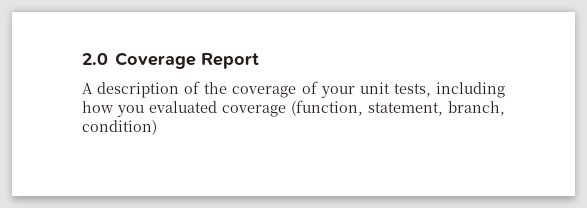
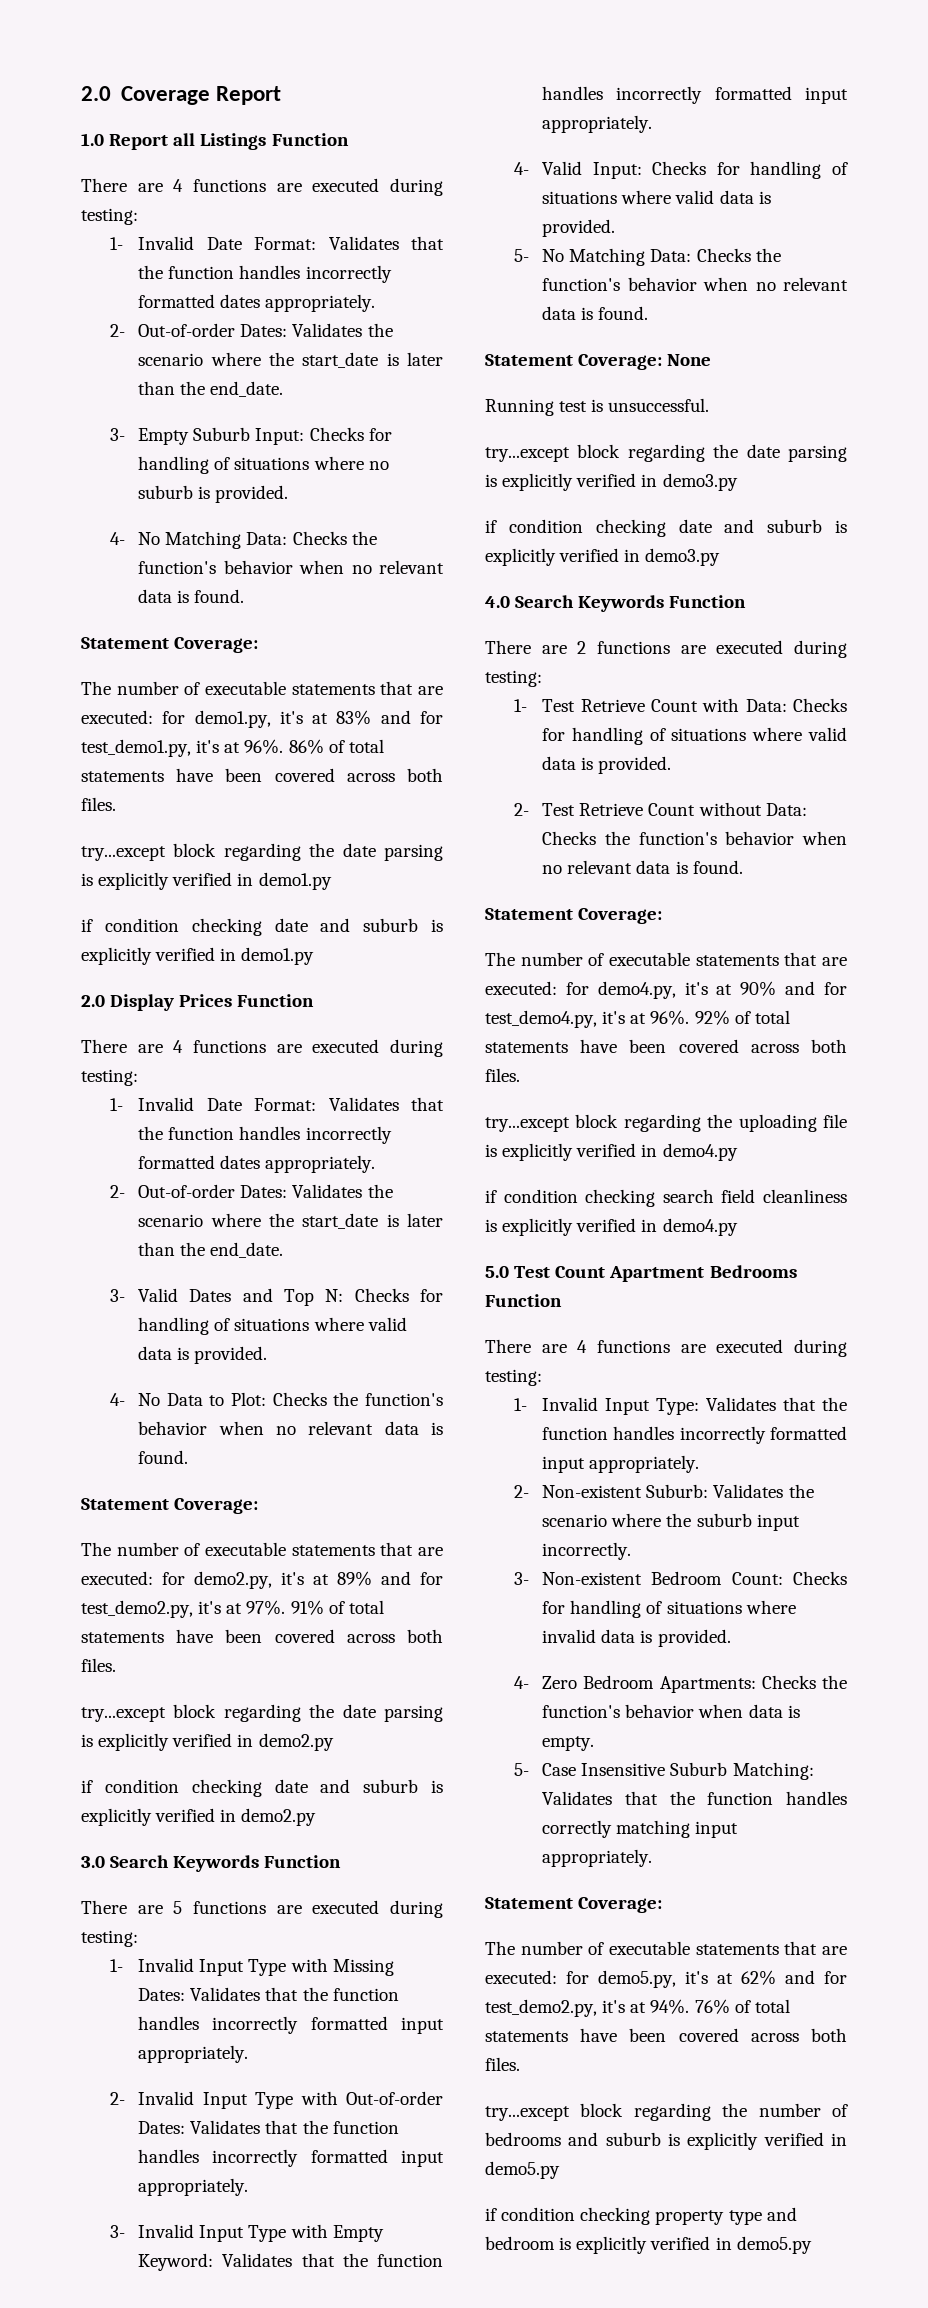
[82,81,505,98] [82,100,505,117] [82,120,157,135] A description of the coverage of your unit tests, including how you evaluated coverage (function, statement, branch, condition) -> [81,133,349,150] [81,178,444,196] [81,208,138,225] [109,236,444,250] [138,265,392,283] [138,294,376,312] [109,323,393,337] [138,352,443,368] [138,381,284,397] [109,427,392,445] [138,456,389,474] [138,485,289,503] [109,531,377,549] [138,560,445,574] [138,589,245,603] [81,637,259,653] [81,681,444,695] [81,710,443,728] [81,739,384,757] [81,768,443,782] [81,797,116,811] [81,843,443,861] [81,872,332,890] [81,918,443,936] [81,947,315,965] [81,994,315,1011] [81,1039,444,1057] [81,1069,138,1086] [109,1097,444,1111] [138,1126,392,1144] [138,1155,376,1173] [109,1184,393,1198] [138,1213,443,1229] [138,1242,284,1258] [109,1288,443,1306] [138,1317,407,1335] [138,1346,268,1364] [109,1392,443,1406] [138,1421,443,1435] [138,1450,189,1464] [81,1498,259,1514] [81,1542,444,1556] [81,1571,443,1589] [81,1600,384,1618] [81,1629,443,1643] [81,1658,116,1672] [81,1704,443,1722] [81,1733,334,1751] [81,1779,443,1797] [81,1808,317,1826] [81,1855,342,1872] [81,1900,444,1918] [81,1930,138,1947] [109,1958,394,1976] [138,1987,399,2001] [138,2016,444,2034] [138,2045,249,2063] [109,2091,443,2109] [138,2120,399,2134] [138,2149,444,2167] [138,2178,249,2196] [109,2224,384,2242] [138,2253,444,2271] [542,86,848,104] [542,115,653,133] [513,161,848,179] [542,190,771,204] [542,219,616,237] [513,248,781,266] [542,277,848,291] [542,306,649,320] [485,354,712,370] [485,398,710,416] [485,444,847,462] [485,473,738,491] [485,519,847,537] [485,548,721,566] [485,595,747,612] [485,640,847,658] [485,670,542,687] [513,698,847,712] [542,727,847,745] [542,756,672,774] [513,802,807,816] [542,831,847,845] [542,860,743,874] [485,908,663,924] [485,952,847,966] [485,981,847,999] [485,1010,790,1028] [485,1039,847,1053] [485,1068,520,1082] [485,1114,847,1132] [485,1143,738,1161] [485,1189,847,1207] [485,1218,738,1236] [485,1265,797,1282] [485,1294,562,1307] [485,1339,847,1357] [485,1369,542,1386] [513,1397,847,1415] [542,1426,847,1444] [542,1455,700,1473] [513,1484,814,1498] [542,1513,800,1531] [542,1542,632,1560] [513,1571,847,1585] [542,1600,796,1618] [542,1629,731,1647] [513,1675,847,1693] [542,1704,800,1718] [542,1736,595,1751] [513,1762,814,1780] [542,1791,847,1805] [542,1820,739,1838] [542,1849,653,1867] [485,1897,663,1913] [485,1941,847,1955] [485,1970,847,1988] [485,1999,790,2017] [485,2028,847,2042] [485,2057,520,2071] [485,2103,848,2121] [485,2132,847,2150] [485,2161,560,2179] [485,2207,797,2225] [485,2236,812,2254] 1.0 Report all Listings Function // There are 4 functions are executed during testing: // 1- Invalid Date Format: Validates that the function handles incorrectly formatted dates appropriately. // 2- Out-of-order Dates: Validates the scenario where the start_date is later than the end_date. // 3- Empty Suburb Input: Checks for handling of situations where no suburb is provided. // 4- No Matching Data: Checks the function's behavior when no relevant data is found. // Statement Coverage: // The number of executable statements that are executed: for demo1.py, it's at 83% and for test_demo1.py, it's at 96%. 86% of total statements have been covered across both files. // try...except block regarding the date parsing is explicitly verified in demo1.py // if condition checking date and suburb is explicitly verified in demo1.py // 2.0 Display Prices Function // There are 4 functions are executed during testing: // 1- Invalid Date Format: Validates that the function handles incorrectly formatted dates appropriately. // 2- Out-of-order Dates: Validates the scenario where the start_date is later than the end_date. // 3- Valid Dates and Top N: Checks for handling of situations where valid data is provided. // 4- No Data to Plot: Checks the function's behavior when no relevant data is found. // Statement Coverage: // The number of executable statements that are executed: for demo2.py, it's at 89% and for test_demo2.py, it's at 97%. 91% of total statements have been covered across both files. // try...except block regarding the date parsing is explicitly verified in demo2.py // if condition checking date and suburb is explicitly verified in demo2.py // 3.0 Search Keywords Function // There are 5 functions are executed during testing: // 1- Invalid Input Type with Missing Dates: Validates that the function handles incorrectly formatted input appropriately. // 2- Invalid Input Type with Out-of-order Dates: Validates that the function handles incorrectly formatted input appropriately. // 3- Invalid Input Type with Empty Keyword: Validates that the function handles incorrectly formatted input appropriately. // 4- Valid Input: Checks for handling of situations where valid data is provided. // 5- No Matching Data: Checks the function's behavior when no relevant data is found. // Statement Coverage: None // Running test is unsuccessful. // try...except block regarding the date parsing is explicitly verified in demo3.py // if condition checking date and suburb is explicitly verified in demo3.py // 4.0 Search Keywords Function // There are 2 functions are executed during testing: // 1- Test Retrieve Count with Data: Checks for handling of situations where valid data is provided. // 2- Test Retrieve Count without Data: Checks the function's behavior when no relevant data is found. // Statement Coverage: // The number of executable statements that are executed: for demo4.py, it's at 90% and for test_demo4.py, it's at 96%. 92% of total statements have been covered across both files. // try...except block regarding the uploading file is explicitly verified in demo4.py // if condition checking search field cleanliness is explicitly verified in demo4.py // 5.0 Test Count Apartment Bedrooms Function // There are 4 functions are executed during testing: // 1- Invalid Input Type: Validates that the function handles incorrectly formatted input appropriately. // 2- Non-existent Suburb: Validates the scenario where the suburb input incorrectly. // 3- Non-existent Bedroom Count: Checks for handling of situations where invalid data is provided. // 4- Zero Bedroom Apartments: Checks the function's behavior when data is empty. // 5- Case Insensitive Suburb Matching: Validates that the function handles correctly matching input appropriately. // Statement Coverage: // The number of executable statements that are executed: for demo5.py, it's at 62% and for test_demo2.py, it's at 94%. 76% of total statements have been covered across both files. // try...except block regarding the number of bedrooms and suburb is explicitly verified in demo5.py // if condition checking property type and bedroom is explicitly verified in demo5.py

